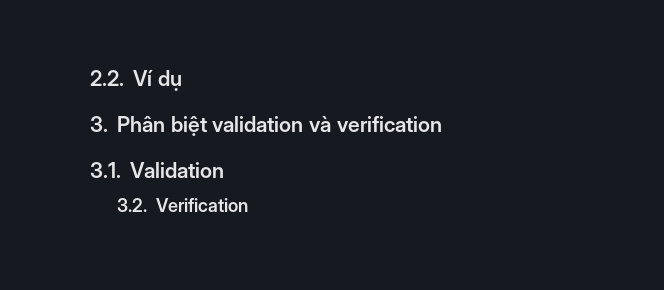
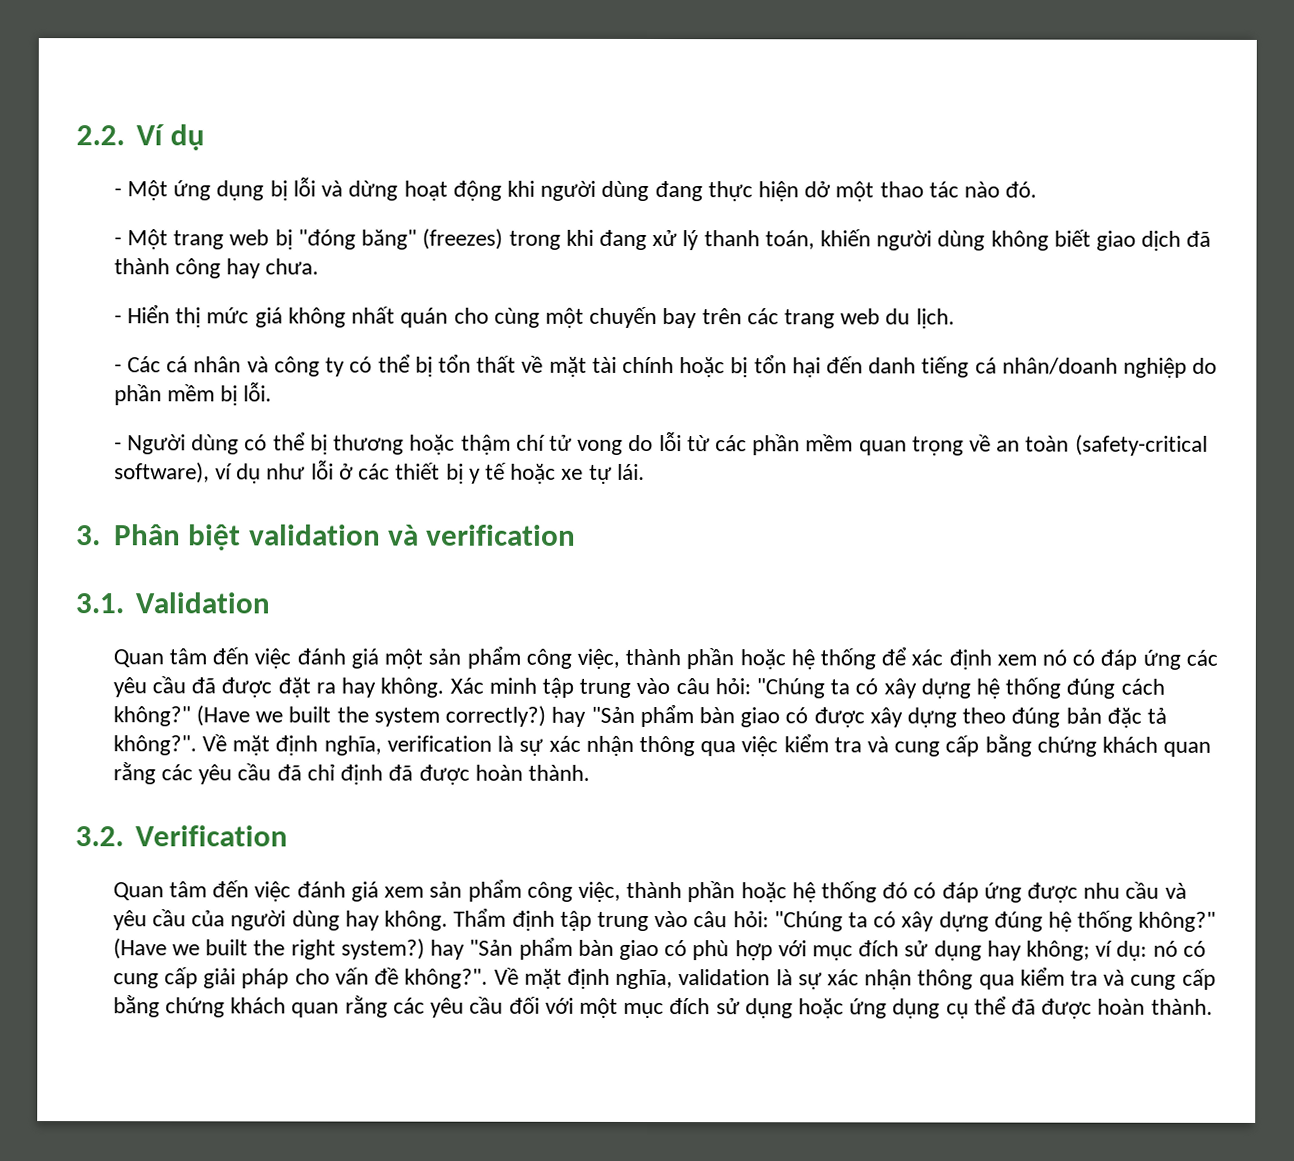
(182, 80) none -> [113,177,1038,202] [113,228,1212,251] [113,258,320,279] [113,305,955,329] [113,354,1218,378] [113,382,273,406] [113,432,1208,456] [113,460,645,484] // - Một ứng dụng bị lỗi và dừng hoạt động khi người dùng đang thực hiện dở một thao tác nào đó. // - Một trang web bị "đóng băng" (freezes) trong khi đang xử lý thanh toán, khiến người dùng không biết giao dịch đã thành công hay chưa. // - Hiển thị mức giá không nhất quán cho cùng một chuyến bay trên các trang web du lịch. // - Các cá nhân và công ty có thể bị tổn thất về mặt tài chính hoặc bị tổn hại đến danh tiếng cá nhân/doanh nghiệp do phần mềm bị lỗi. // - Người dùng có thể bị thương hoặc thậm chí tử vong do lỗi từ các phần mềm quan trọng về an toàn (safety-critical software), ví dụ như lỗi ở các thiết bị y tế hoặc xe tự lái.
[116,198,248,212] 3.2. Verification -> [112,646,1218,670] [112,676,1165,699] [112,704,1168,728] [112,734,1212,757] [112,762,590,785] [75,825,288,847] [112,879,1187,903] [112,908,1217,932] [112,937,1206,961] [112,967,1216,990] [112,995,1213,1019] Quan tâm đến việc đánh giá một sản phẩm công việc, thành phần hoặc hệ thống để xác định xem nó có đáp ứng các yêu cầu đã được đặt ra hay không. Xác minh tập trung vào câu hỏi: "Chúng ta có xây dựng hệ thống đúng cách không?" (Have we built the system correctly?) hay "Sản phẩm bàn giao có được xây dựng theo đúng bản đặc tả không?". Về mặt định nghĩa, verification là sự xác nhận thông qua việc kiểm tra và cung cấp bằng chứng khách quan rằng các yêu cầu đã chỉ định đã được hoàn thành. // 3.2. Verification // Quan tâm đến việc đánh giá xem sản phẩm công việc, thành phần hoặc hệ thống đó có đáp ứng được nhu cầu và yêu cầu của người dùng hay không. Thẩm định tập trung vào câu hỏi: "Chúng ta có xây dựng đúng hệ thống không?" (Have we built the right system?) hay "Sản phẩm bàn giao có phù hợp với mục đích sử dụng hay không; ví dụ: nó có cung cấp giải pháp cho vấn đề không?". Về mặt định nghĩa, validation là sự xác nhận thông qua kiểm tra và cung cấp bằng chứng khách quan rằng các yêu cầu đối với một mục đích sử dụng hoặc ứng dụng cụ thể đã được hoàn thành.

